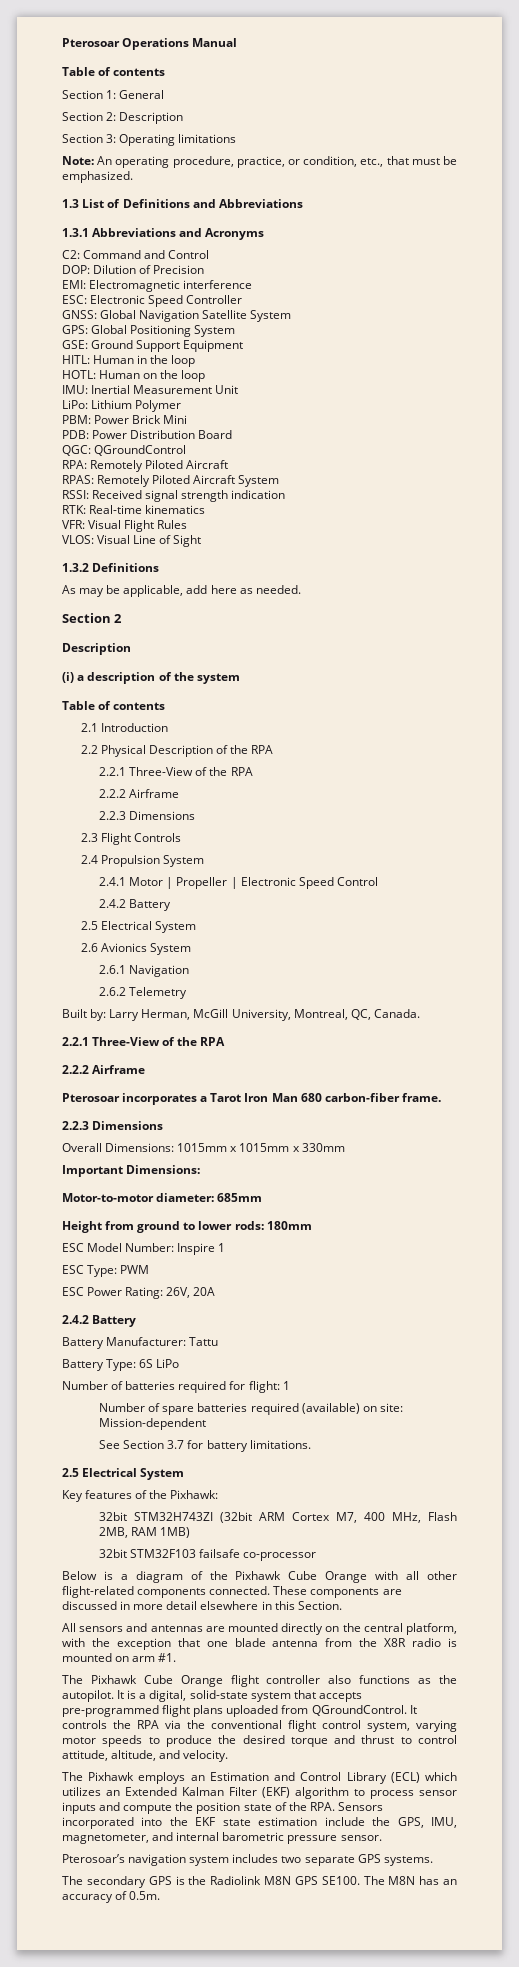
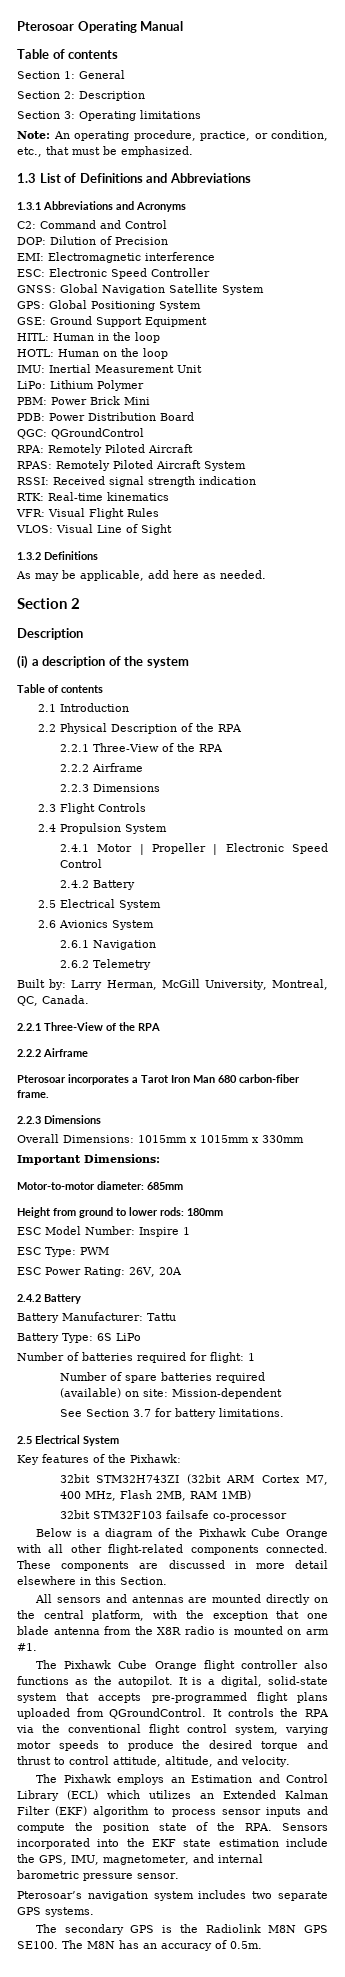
[62,38,190,50] Pterosoar Operations -> [17,21,137,33] Pterosoar Operating

